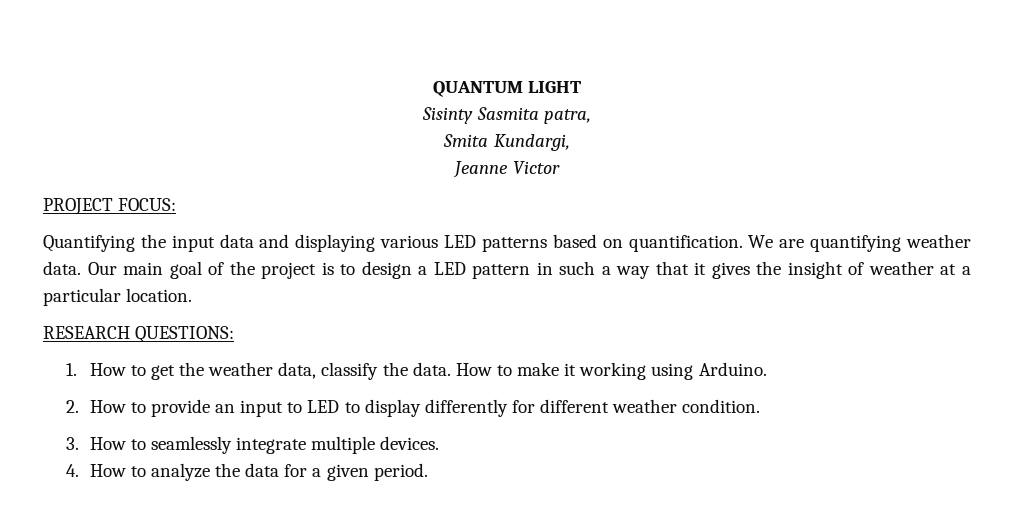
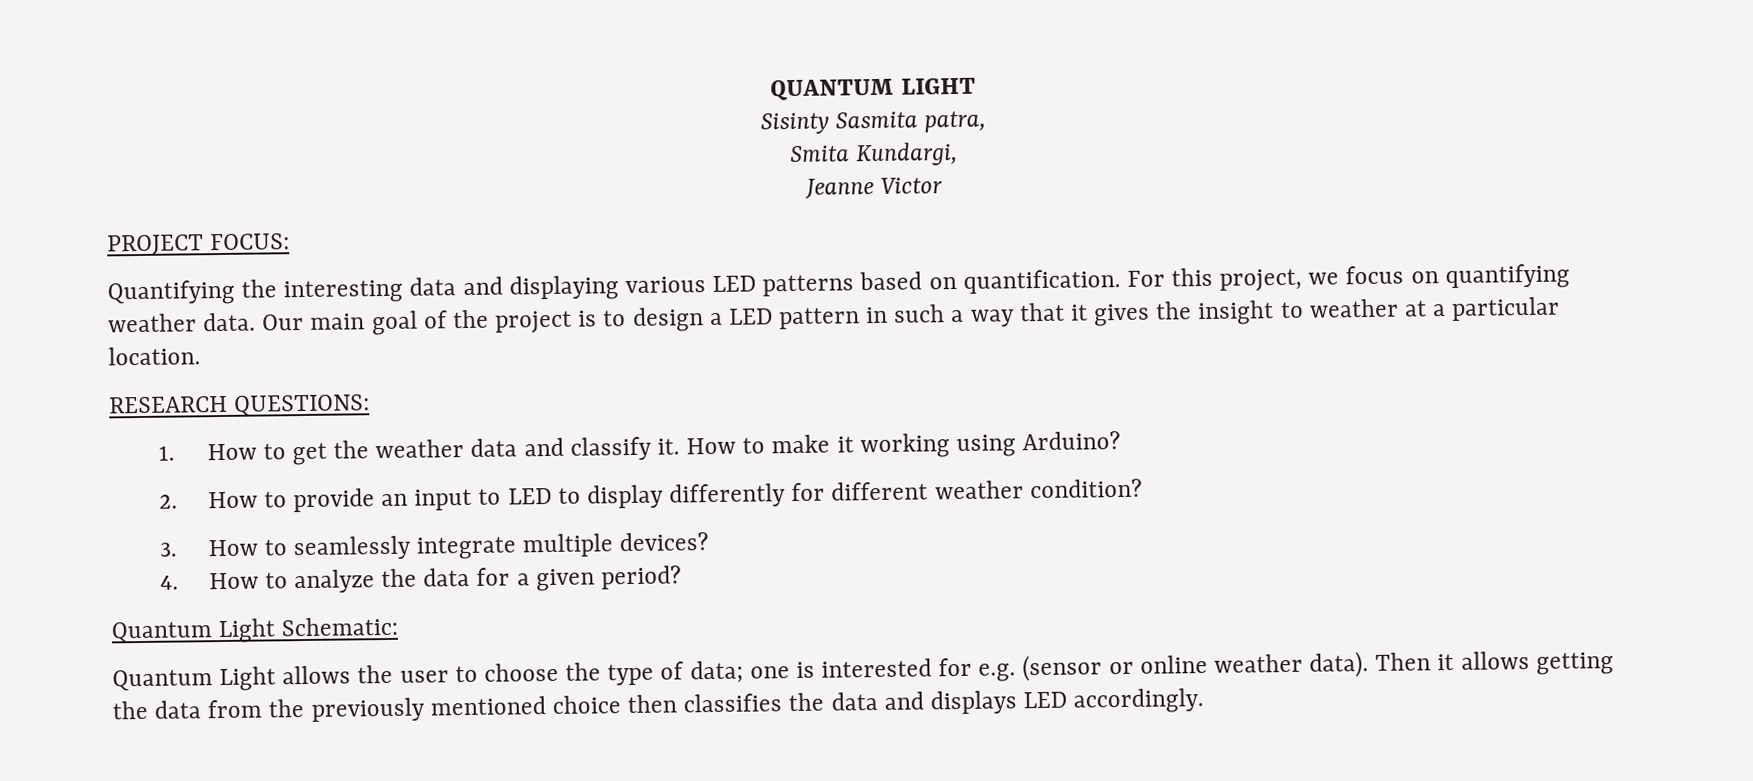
[171,235,215,252] input -> [283,279,404,304] interesting
[748,235,805,248] We are -> [1126,265,1439,292] For this project, we focus on
[848,262,865,275] of -> [1279,301,1304,319] to
[278,362,451,380] data, classify the data. -> [470,436,680,461] data and classify it.
[698,362,767,376] Arduino. -> [1022,431,1122,451] Arduino?
[682,399,761,413] condition. -> [1029,478,1143,499] condition?
[380,436,440,450] devices. -> [619,532,710,552] devices?
[373,463,428,481] period. -> [600,565,682,590] [111,616,399,644] [112,650,1614,692] [112,688,1205,722] period? // Quantum Light Schematic: // Quantum Light allows the user to choose the type of data; one is interested for e.g. (sensor or online weather data). Then it allows getting the data from the previously mentioned choice then classifies the data and displays LED accordingly.

